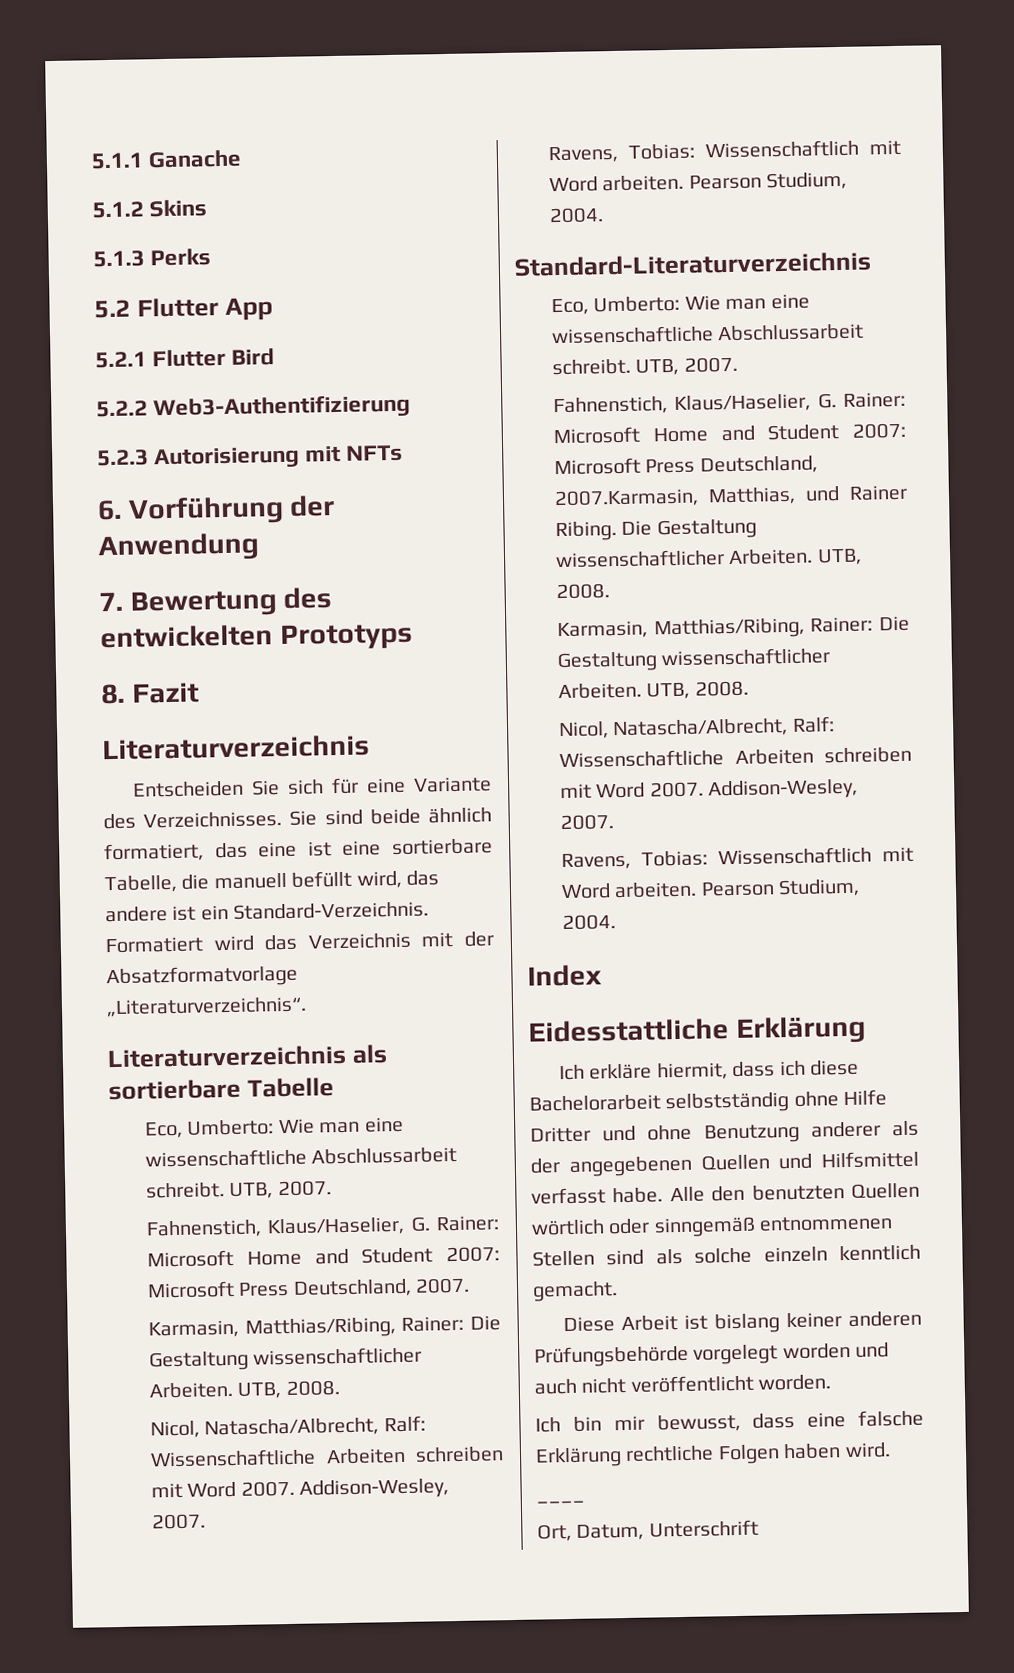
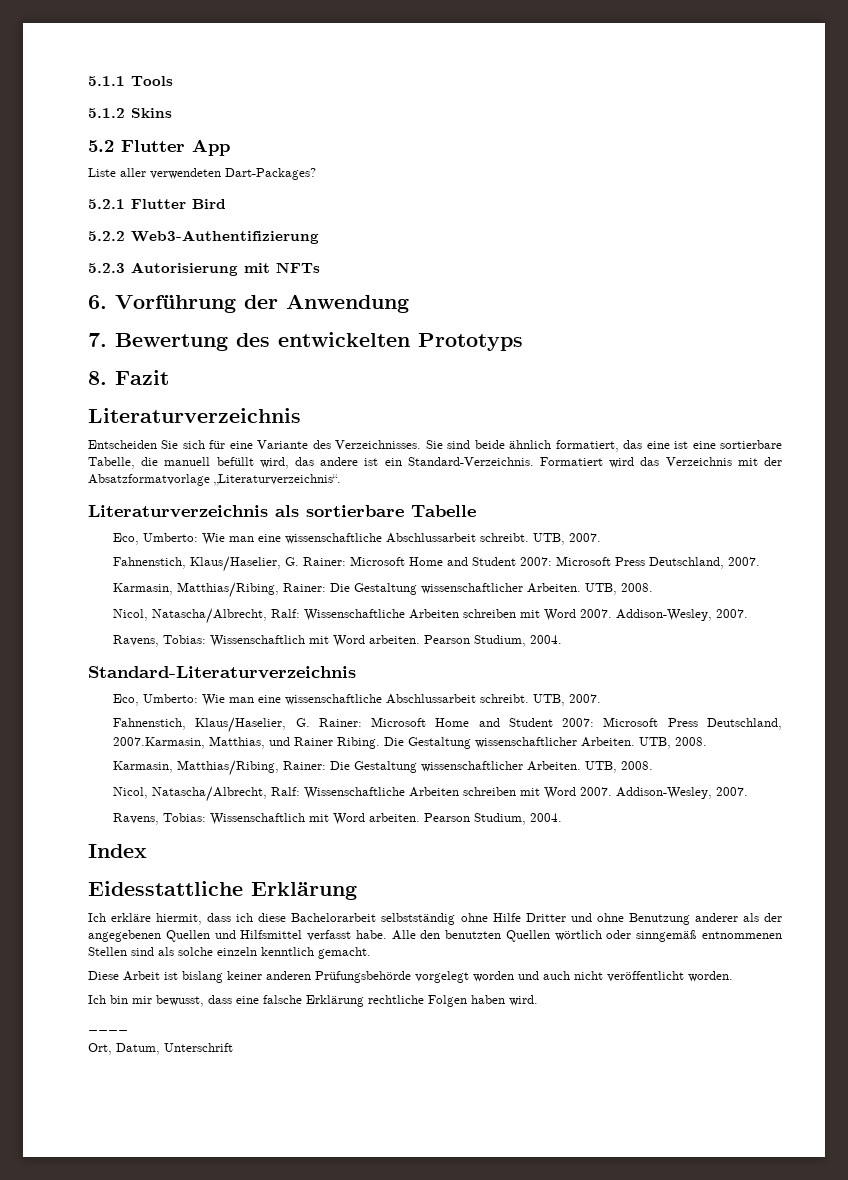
[148,149,243,169] Ganache -> [131,76,173,86] Tools
[93,248,212,268] // 5.1.3 Perks -> (172, 113) none
(273, 309) none -> [88,168,316,180] // Liste aller verwendeten Dart-Packages?

